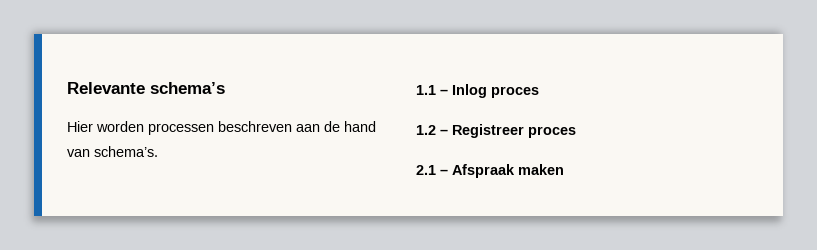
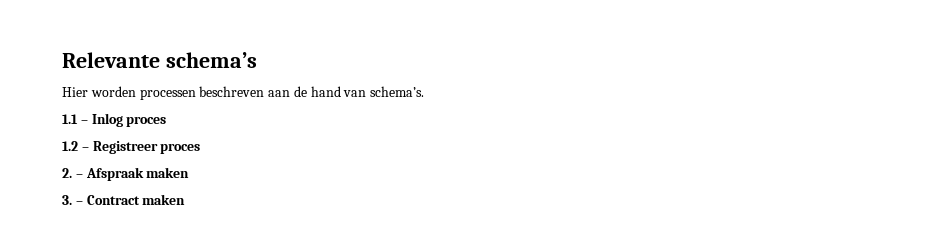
[416,165,436,175] 2.1 -> [62,168,72,178] 2.
(564, 169) none -> [62,194,186,205] // 3. – Contract maken

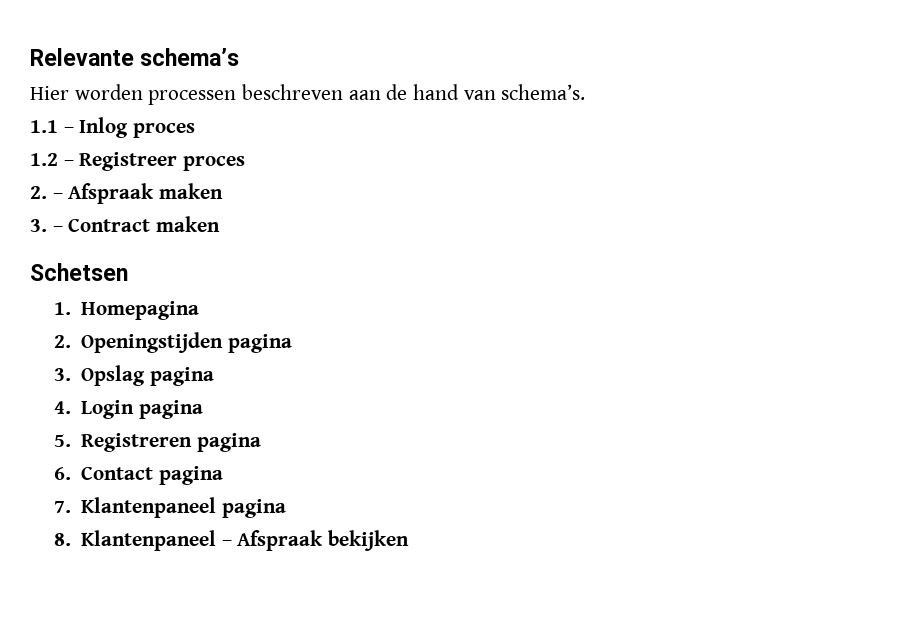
(186, 199) none -> [30,263,128,281] [53,301,200,320] [53,332,292,353] [53,365,214,386] [53,400,203,419] [53,433,261,452] [53,466,223,485] [53,497,286,518] [53,530,410,551] // Schetsen // 1. Homepagina // 2. Openingstijden pagina // 3. Opslag pagina // 4. Login pagina // 5. Registreren pagina // 6. Contact pagina // 7. Klantenpaneel pagina // 8. Klantenpaneel – Afspraak bekijken

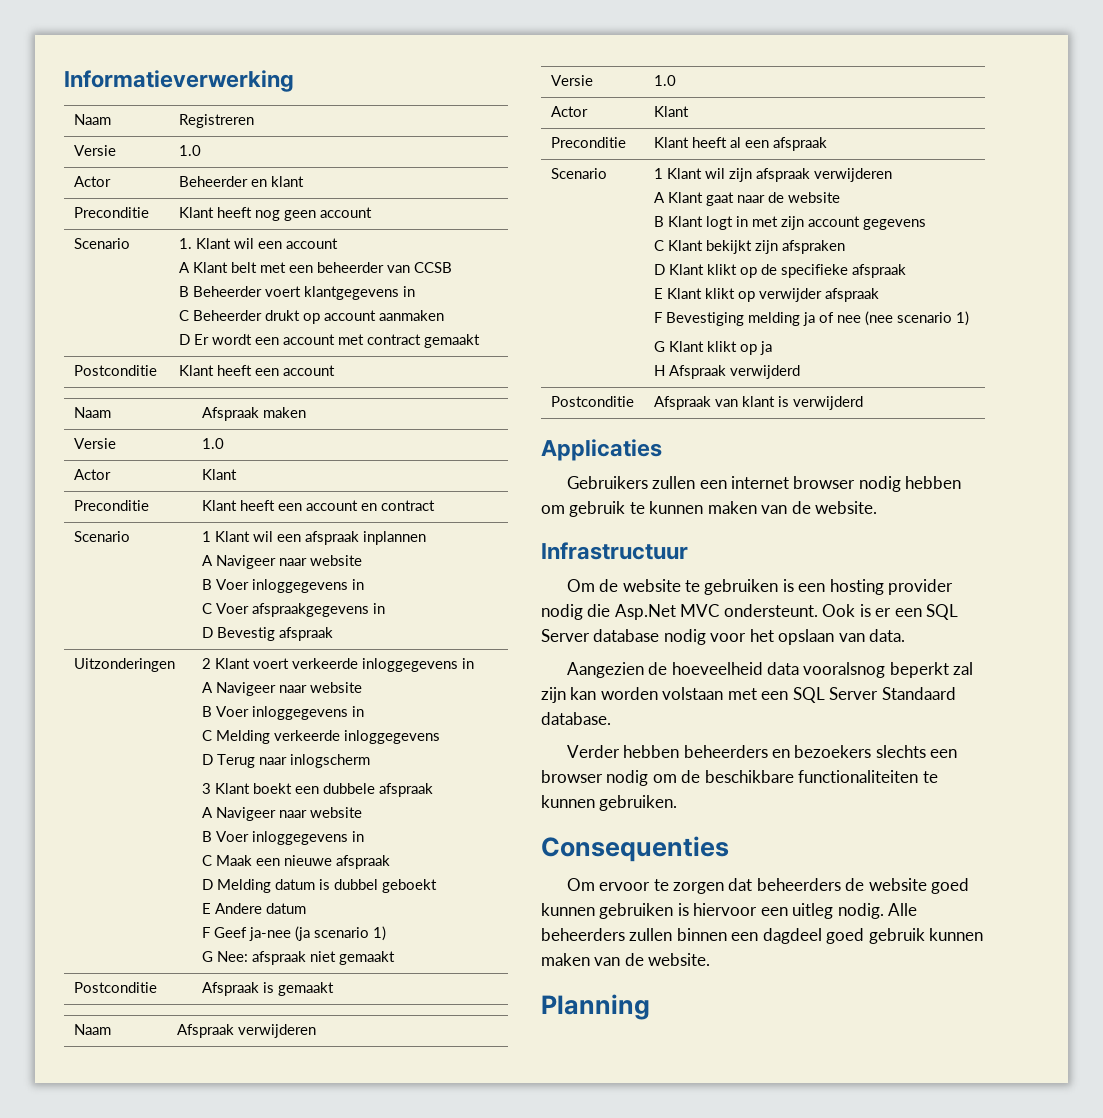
[30,48,240,66] [30,84,586,105] [30,117,196,138] [30,152,246,171] [30,183,224,204] [30,216,221,232] [30,263,128,281] [53,301,200,320] [53,332,292,353] [53,365,214,386] [53,400,203,419] [53,433,261,452] [53,466,223,485] [53,497,286,518] [53,530,410,551] Relevante schema’s // Hier worden processen beschreven aan de hand van schema’s. // 1.1 – Inlog proces // 1.2 – Registreer proces // 2. – Afspraak maken // 3. – Contract maken // Schetsen // 1. Homepagina // 2. Openingstijden pagina // 3. Opslag pagina // 4. Login pagina // 5. Registreren pagina // 6. Contact pagina // 7. Klantenpaneel pagina // 8. Klantenpaneel – Afspraak bekijken -> [64,70,294,92] [73,114,111,125] [178,114,254,128] [73,145,116,156] [178,145,201,156] [73,176,111,187] [178,176,304,187] [73,207,149,218] [178,207,372,221] [73,238,130,249] [178,238,338,249] [178,262,453,273] [178,286,415,300] [178,310,444,324] [178,334,481,348] [73,365,157,376] [178,365,335,376] [73,407,111,418] [201,407,306,421] [73,438,116,449] [201,438,224,449] [73,469,111,480] [201,469,237,480] [73,500,149,511] [201,500,435,511] [73,531,130,542] [201,531,426,545] [201,555,362,569] [201,579,364,593] [201,603,385,617] [201,627,333,641] [73,658,175,672] [201,658,474,672] [201,682,362,696] [201,706,364,720] [201,730,440,744] [201,754,370,768] [201,783,433,797] [201,807,362,821] [201,831,364,845] [201,855,390,869] [201,879,437,893] [201,903,306,914] [201,926,386,941] [201,951,395,965] [73,982,157,993] [201,982,334,996] [73,1024,111,1035] [176,1024,316,1038] [550,75,593,86] [653,75,676,86] [550,106,588,117] [653,106,689,117] [550,137,626,148] [653,137,827,151] [550,168,607,179] [653,168,892,182] [653,192,840,206] [653,216,927,230] [653,240,845,254] [653,264,907,278] [653,288,879,302] [653,311,970,326] [653,341,772,355] [653,365,800,379] [550,396,634,407] [653,396,863,410] [541,439,662,461] [566,476,962,492] [541,501,878,517] [541,542,688,560] [566,579,954,595] [541,604,959,620] [541,629,906,645] [566,662,974,678] [541,687,956,703] [541,712,611,725] [566,745,958,758] [541,770,938,786] [541,795,678,811] [541,836,729,862] [566,878,970,894] [541,903,918,919] [541,928,984,944] [541,953,711,966] [541,994,650,1020] Informatieverwerking // Naam | Registreren // Versie | 1.0 // Actor | Beheerder en klant // Preconditie | Klant heeft nog geen account // Scenario | 1. Klant wil een account // A Klant belt met een beheerder van CCSB // B Beheerder voert klantgegevens in // C Beheerder drukt op account aanmaken // D Er wordt een account met contract gemaakt // Postconditie | Klant heeft een account // Naam | Afspraak maken // Versie | 1.0 // Actor | Klant // Preconditie | Klant heeft een account en contract // Scenario | 1 Klant wil een afspraak inplannen // A Navigeer naar website // B Voer inloggegevens in // C Voer afspraakgegevens in // D Bevestig afspraak // Uitzonderingen | 2 Klant voert verkeerde inloggegevens in // A Navigeer naar website // B Voer inloggegevens in // C Melding verkeerde inloggegevens // D Terug naar inlogscherm // 3 Klant boekt een dubbele afspraak // A Navigeer naar website // B Voer inloggegevens in // C Maak een nieuwe afspraak // D Melding datum is dubbel geboekt // E Andere datum // F Geef ja-nee (ja scenario 1) // G Nee: afspraak niet gemaakt // Postconditie | Afspraak is gemaakt // Naam | Afspraak verwijderen // Versie | 1.0 // Actor | Klant // Preconditie | Klant heeft al een afspraak // Scenario | 1 Klant wil zijn afspraak verwijderen // A Klant gaat naar de website // B Klant logt in met zijn account gegevens // C Klant bekijkt zijn afspraken // D Klant klikt op de specifieke afspraak // E Klant klikt op verwijder afspraak // F Bevestiging melding ja of nee (nee scenario 1) // G Klant klikt op ja // H Afspraak verwijderd // Postconditie | Afspraak van klant is verwijderd // Applicaties // Gebruikers zullen een internet browser nodig hebben om gebruik te kunnen maken van de website. // Infrastructuur // Om de website te gebruiken is een hosting provider nodig die Asp.Net MVC ondersteunt. Ook is er een SQL Server database nodig voor het opslaan van data. // Aangezien de hoeveelheid data vooralsnog beperkt zal zijn kan worden volstaan met een SQL Server Standaard database. // Verder hebben beheerders en bezoekers slechts een browser nodig om de beschikbare functionaliteiten te kunnen gebruiken. // Consequenties // Om ervoor te zorgen dat beheerders de website goed kunnen gebruiken is hiervoor een uitleg nodig. Alle beheerders zullen binnen een dagdeel goed gebruik kunnen maken van de website. // Planning

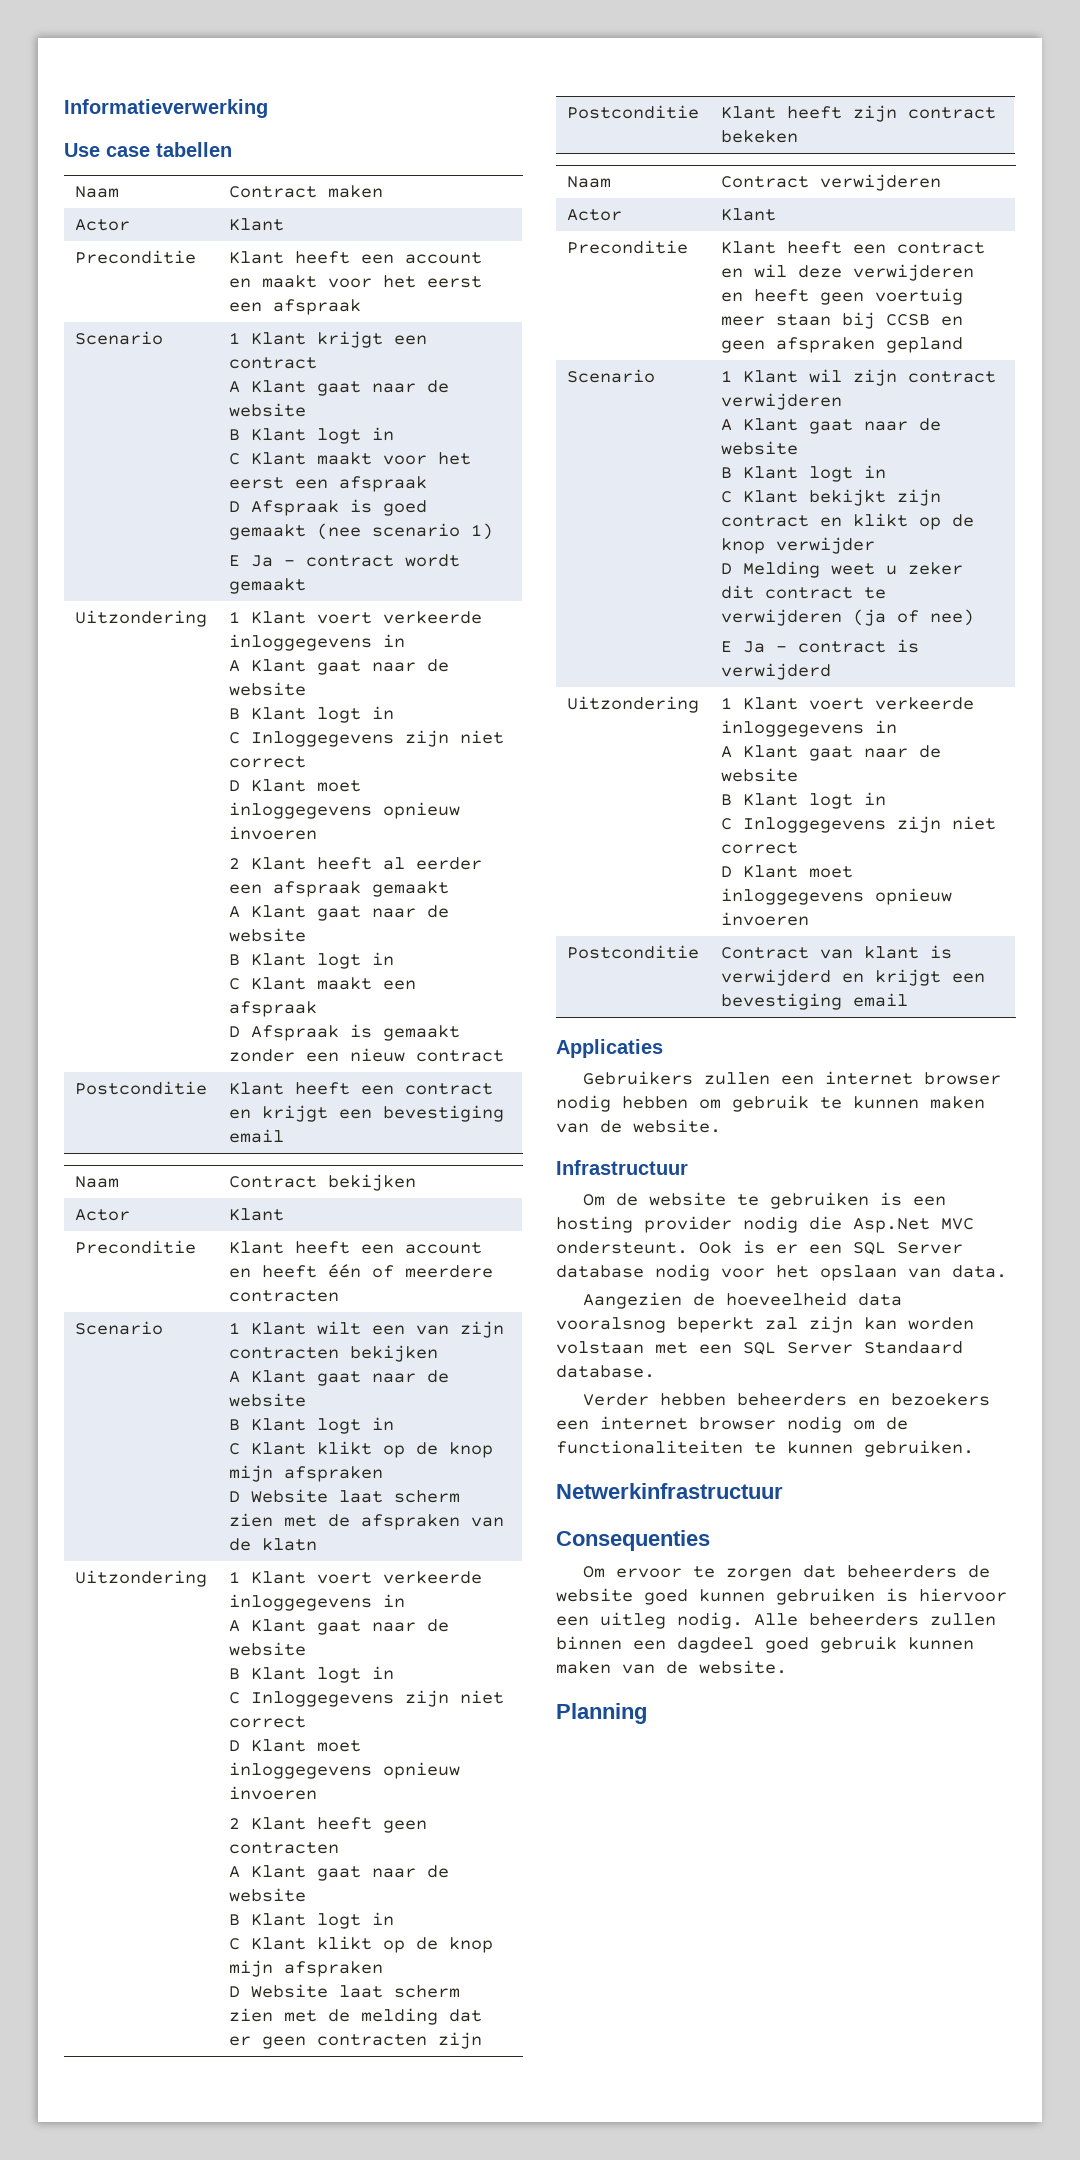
[73,114,111,125] [178,114,254,128] [73,145,116,156] [178,145,201,156] [73,176,111,187] [178,176,304,187] [73,207,149,218] [178,207,372,221] [73,238,130,249] [178,238,338,249] [178,262,453,273] [178,286,415,300] [178,310,444,324] [178,334,481,348] [73,365,157,376] [178,365,335,376] [73,407,111,418] [201,407,306,421] [73,438,116,449] [201,438,224,449] [73,469,111,480] [201,469,237,480] [73,500,149,511] [201,500,435,511] [73,531,130,542] [201,531,426,545] [201,555,362,569] [201,579,364,593] [201,603,385,617] [201,627,333,641] [73,658,175,672] [201,658,474,672] [201,682,362,696] [201,706,364,720] [201,730,440,744] [201,754,370,768] [201,783,433,797] [201,807,362,821] [201,831,364,845] [201,855,390,869] [201,879,437,893] [201,903,306,914] [201,926,386,941] [201,951,395,965] [73,982,157,993] [201,982,334,996] [73,1024,111,1035] [176,1024,316,1038] [550,75,593,86] [653,75,676,86] [550,106,588,117] [653,106,689,117] [550,137,626,148] [653,137,827,151] // Naam | Registreren // Versie | 1.0 // Actor | Beheerder en klant // Preconditie | Klant heeft nog geen account // Scenario | 1. Klant wil een account // A Klant belt met een beheerder van CCSB // B Beheerder voert klantgegevens in // C Beheerder drukt op account aanmaken // D Er wordt een account met contract gemaakt // Postconditie | Klant heeft een account // Naam | Afspraak maken // Versie | 1.0 // Actor | Klant // Preconditie | Klant heeft een account en contract // Scenario | 1 Klant wil een afspraak inplannen // A Navigeer naar website // B Voer inloggegevens in // C Voer afspraakgegevens in // D Bevestig afspraak // Uitzonderingen | 2 Klant voert verkeerde inloggegevens in // A Navigeer naar website // B Voer inloggegevens in // C Melding verkeerde inloggegevens // D Terug naar inlogscherm // 3 Klant boekt een dubbele afspraak // A Navigeer naar website // B Voer inloggegevens in // C Maak een nieuwe afspraak // D Melding datum is dubbel geboekt // E Andere datum // F Geef ja-nee (ja scenario 1) // G Nee: afspraak niet gemaakt // Postconditie | Afspraak is gemaakt // Naam | Afspraak verwijderen // Versie | 1.0 // Actor | Klant // Preconditie | Klant heeft al een afspraak -> [64,142,232,157] [74,186,119,198] [228,185,383,198] [74,219,130,231] [228,218,284,231] [74,250,196,264] [228,251,482,264] [228,275,482,288] [228,299,361,315] [74,331,163,345] [228,331,427,348] [228,357,317,369] [228,380,449,396] [228,403,306,417] [228,427,394,444] [228,452,471,465] [228,476,427,492] [228,499,427,516] [228,523,493,540] [228,554,460,567] [228,578,306,594] [74,610,207,627] [228,611,482,624] [228,634,405,651] [228,659,449,675] [228,682,306,696] [228,706,394,723] [228,730,504,747] [228,756,306,768] [228,779,361,792] [228,802,460,819] [228,826,317,840] [228,857,482,870] [228,881,449,897] [228,905,449,921] [228,928,306,942] [228,952,394,969] [228,977,416,990] [228,1001,317,1017] [228,1024,460,1041] [228,1048,504,1062] [74,1081,207,1095] [228,1082,493,1095] [228,1105,504,1122] [228,1129,284,1143] [74,1176,119,1188] [228,1174,416,1191] [74,1209,130,1221] [228,1208,284,1221] [74,1240,196,1254] [228,1241,482,1254] [228,1264,493,1278] [228,1290,339,1302] [74,1321,163,1335] [228,1321,504,1338] [228,1345,438,1362] [228,1370,449,1386] [228,1393,306,1407] [228,1417,394,1434] [228,1441,493,1458] [228,1465,383,1482] [228,1489,460,1503] [228,1513,504,1530] [228,1538,317,1551] [74,1570,207,1587] [228,1571,482,1584] [228,1594,405,1611] [228,1619,449,1635] [228,1642,306,1656] [228,1666,394,1683] [228,1690,504,1707] [228,1716,306,1728] [228,1739,361,1752] [228,1762,460,1779] [228,1786,317,1800] [228,1817,427,1833] [228,1842,339,1854] [228,1865,449,1881] [228,1888,306,1902] [228,1912,394,1929] [228,1936,493,1953] [228,1960,383,1977] [228,1984,460,1998] [228,2008,482,2025] [228,2032,482,2049] [566,105,699,119] [720,105,996,122] [720,130,798,143] [566,176,611,188] [720,174,941,191] [566,209,622,221] [720,208,776,221] [566,240,688,254] [720,241,985,254] [720,264,974,281] [720,288,963,305] [720,312,963,329] [720,337,963,353] // Use case tabellen // Naam | Contract maken // Actor | Klant // Preconditie | Klant heeft een account en maakt voor het eerst een afspraak // Scenario | 1 Klant krijgt een contract // A Klant gaat naar de website // B Klant logt in // C Klant maakt voor het eerst een afspraak // D Afspraak is goed gemaakt (nee scenario 1) // E Ja – contract wordt gemaakt // Uitzondering | 1 Klant voert verkeerde inloggegevens in // A Klant gaat naar de website // B Klant logt in // C Inloggegevens zijn niet correct // D Klant moet inloggegevens opnieuw invoeren // 2 Klant heeft al eerder een afspraak gemaakt // A Klant gaat naar de website // B Klant logt in // C Klant maakt een afspraak // D Afspraak is gemaakt zonder een nieuw contract // Postconditie | Klant heeft een contract en krijgt een bevestiging email // Naam | Contract bekijken // Actor | Klant // Preconditie | Klant heeft een account en heeft één of meerdere contracten // Scenario | 1 Klant wilt een van zijn contracten bekijken // A Klant gaat naar de website // B Klant logt in // C Klant klikt op de knop mijn afspraken // D Website laat scherm zien met de afspraken van de klatn // Uitzondering | 1 Klant voert verkeerde inloggegevens in // A Klant gaat naar de website // B Klant logt in // C Inloggegevens zijn niet correct // D Klant moet inloggegevens opnieuw invoeren // 2 Klant heeft geen contracten // A Klant gaat naar de website // B Klant logt in // C Klant klikt op de knop mijn afspraken // D Website laat scherm zien met de melding dat er geen contracten zijn // Postconditie | Klant heeft zijn contract bekeken // Naam | Contract verwijderen // Actor | Klant // Preconditie | Klant heeft een contract en wil deze verwijderen en heeft geen voertuig meer staan bij CCSB en geen afspraken gepland
[755,168,810,182] afspraak -> [907,371,996,383] contract
[751,216,927,230] met zijn account gegevens -> (886, 472) none
[781,240,845,254] [653,264,907,278] [653,288,879,302] [653,311,970,326] [653,341,772,355] [653,365,800,379] [550,396,634,407] [653,396,711,410] afspraken // D Klant klikt op de specifieke afspraak // E Klant klikt op verwijder afspraak // F Bevestiging melding ja of nee (nee scenario 1) // G Klant klikt op ja // H Afspraak verwijderd // Postconditie | Afspraak -> [720,513,974,530] [720,537,875,554] [720,561,963,578] [720,585,886,599] [720,609,974,626] [720,639,919,653] [720,663,831,680] [566,696,699,713] [720,697,974,710] [720,720,897,737] [720,745,941,761] [720,768,798,782] [720,792,886,809] [720,816,996,833] [720,842,798,854] [720,865,853,878] [720,888,952,905] [720,912,809,926] [566,945,699,959] [720,947,809,959] contract en klikt op de knop verwijder // D Melding weet u zeker dit contract te verwijderen (ja of nee) // E Ja – contract is verwijderd // Uitzondering | 1 Klant voert verkeerde inloggegevens in // A Klant gaat naar de website // B Klant logt in // C Inloggegevens zijn niet correct // D Klant moet inloggegevens opnieuw invoeren // Postconditie | Contract
(863, 403) none -> [841,969,985,986] [720,993,908,1010] en krijgt een bevestiging email
[875,745,958,758] slechts een -> [556,1416,688,1430] een internet
[704,770,794,783] beschikbare -> (908, 1423) none
(678, 803) none -> [556,1483,783,1499] // Netwerkinfrastructuur

